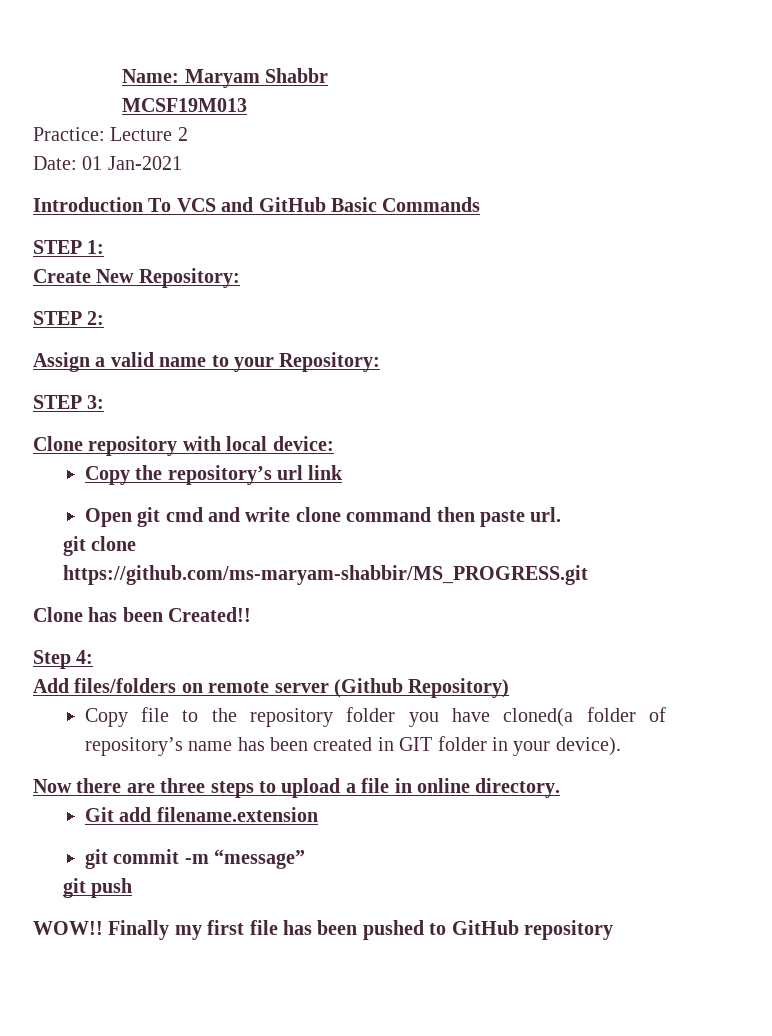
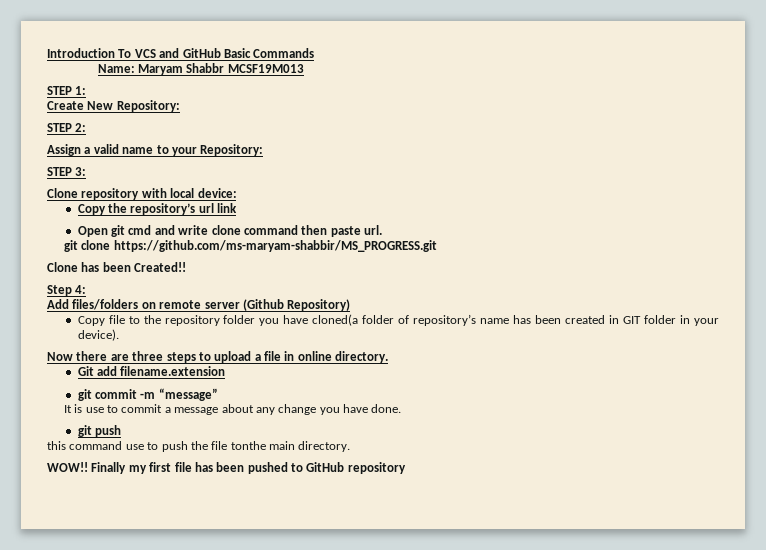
[122,68,329,88] [122,98,248,112] [33,127,188,141] [33,156,182,170] Name: Maryam Shabbr // MCSF19M013 // Practice: Lecture 2 // Date: 01 Jan-2021 // -> (47, 53) none
(481, 204) none -> [97,63,304,75] // Name: Maryam Shabbr MCSF19M013
[62,878,133,898] git push -> [63,404,402,415] [77,425,122,437] [47,441,351,452] It is use to commit a message about any change you have done. // git push // this command use to push the file tonthe main directory.

